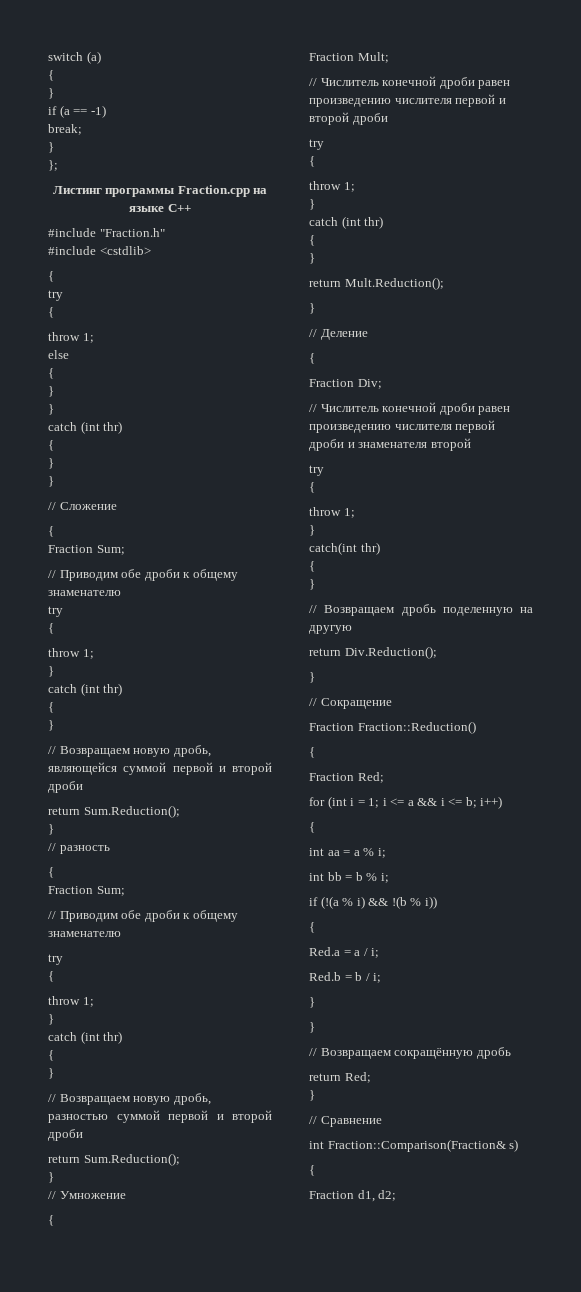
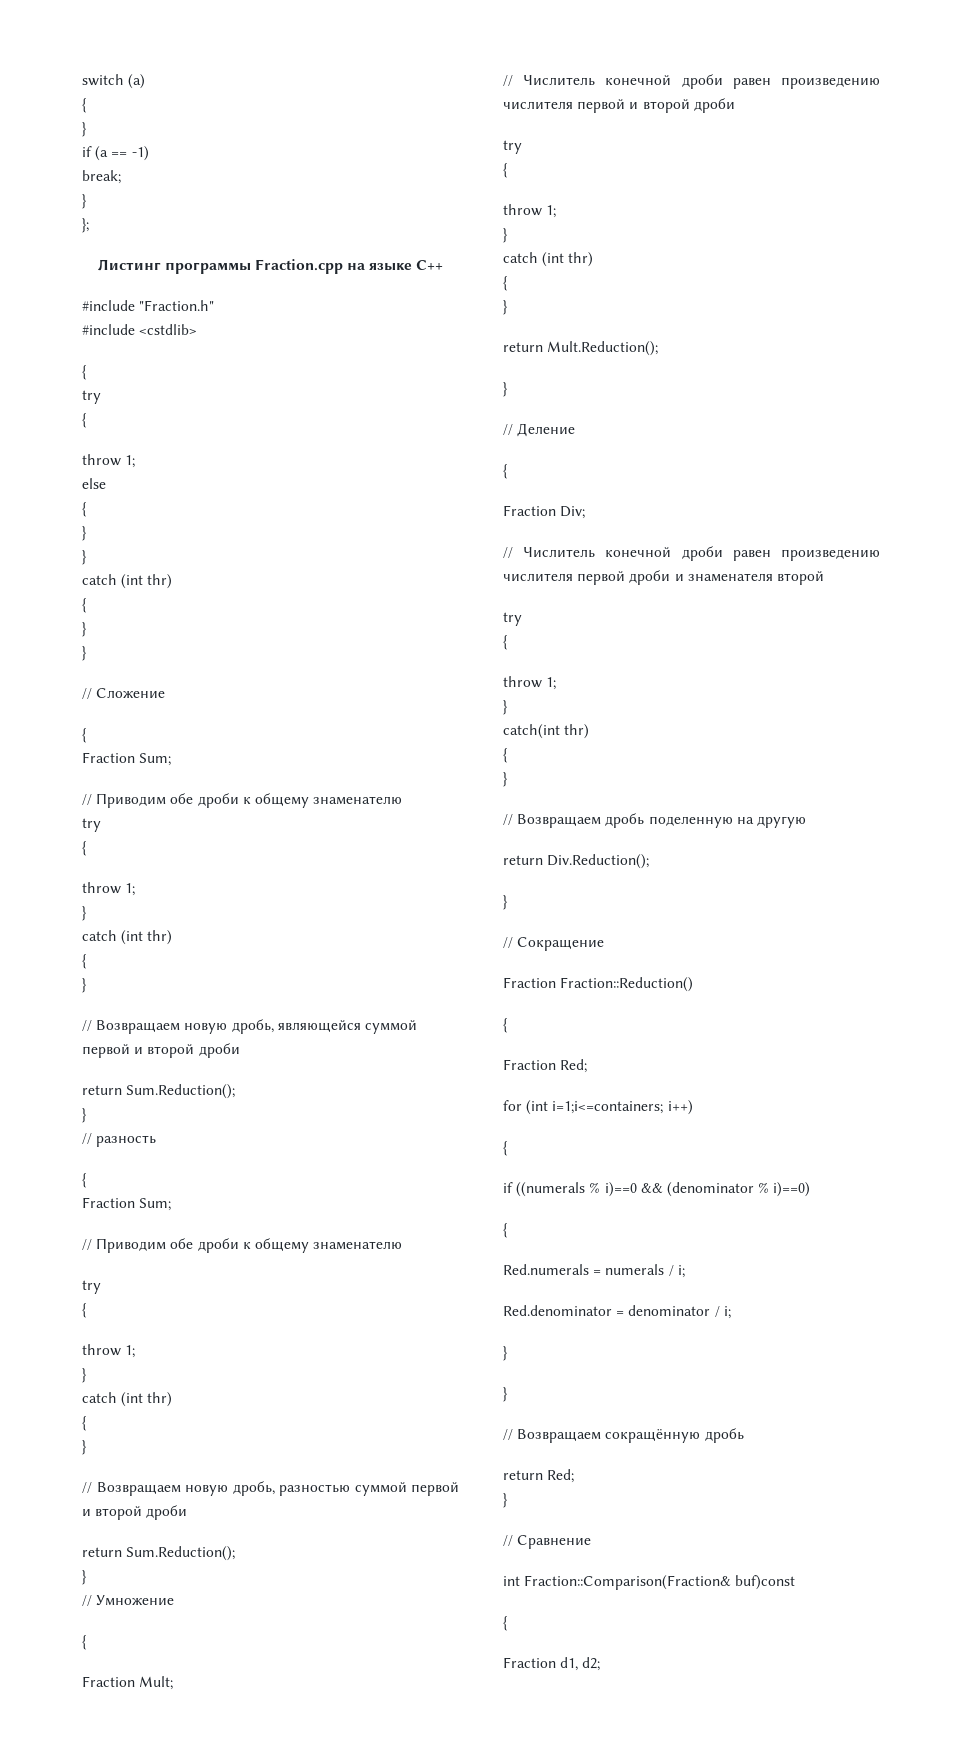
[350,796,503,809] [309,822,315,833] [309,848,386,858] [309,872,389,883] [309,896,437,909] [309,922,315,933] [309,947,380,958] [309,972,363,981] i = 1; i <= a && i <= b; i++) // { // int aa = a % i; // int bb = b % i; // if (!(a % i) && !(b % i)) // { // Red.a = a / i; // Red.b = b -> [552,1100,693,1115] [503,1141,508,1156] [503,1182,811,1197] [503,1223,508,1238] [503,1264,685,1278] [503,1305,711,1316] i=1;i<=containers; i++) // { // if ((numerals % i)==0 && (denominator % i)==0) // { // Red.numerals = numerals / i; // Red.denominator = denominator
[509,1139,519,1152] s) -> [735,1575,796,1590] buf)const

